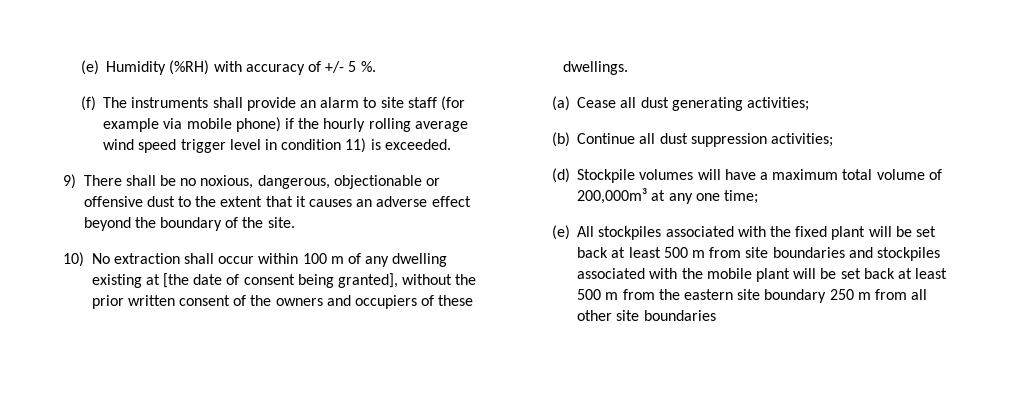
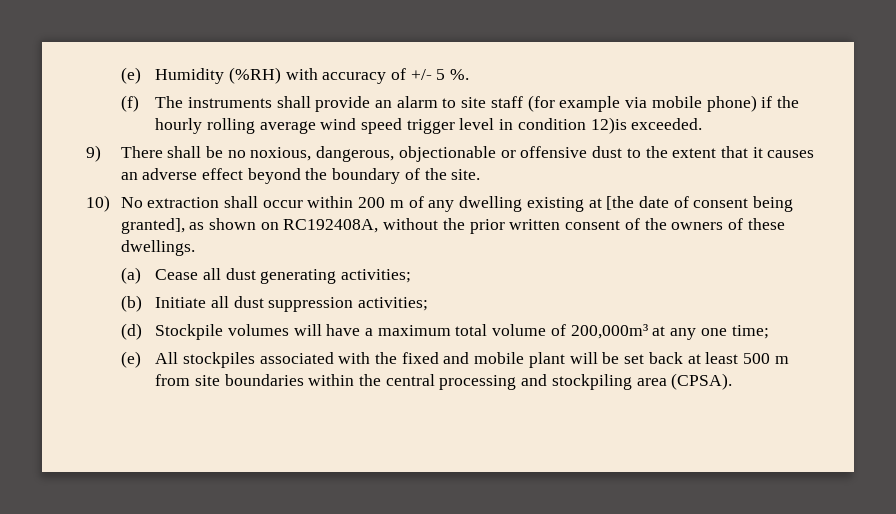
[345,138,381,153] 11) is -> [590,117,627,134] 12)is
[302,253,327,264] 100 -> [358,197,386,208] 200
(399, 280) none -> [189,218,379,233] as shown on RC192408A,
[326,295,418,309] and occupiers -> (724, 226) none
[577,133,636,144] Continue -> [155,297,207,308] Initiate
(828, 231) none -> [443,352,525,364] and mobile
[848,247,940,261] [577,268,948,282] [577,289,928,303] [577,310,716,321] and stockpiles associated with the mobile plant will be set back at least 500 m from the eastern site boundary 250 m from all other site boundaries -> [308,373,733,390] within the central processing and stockpiling area (CPSA).

